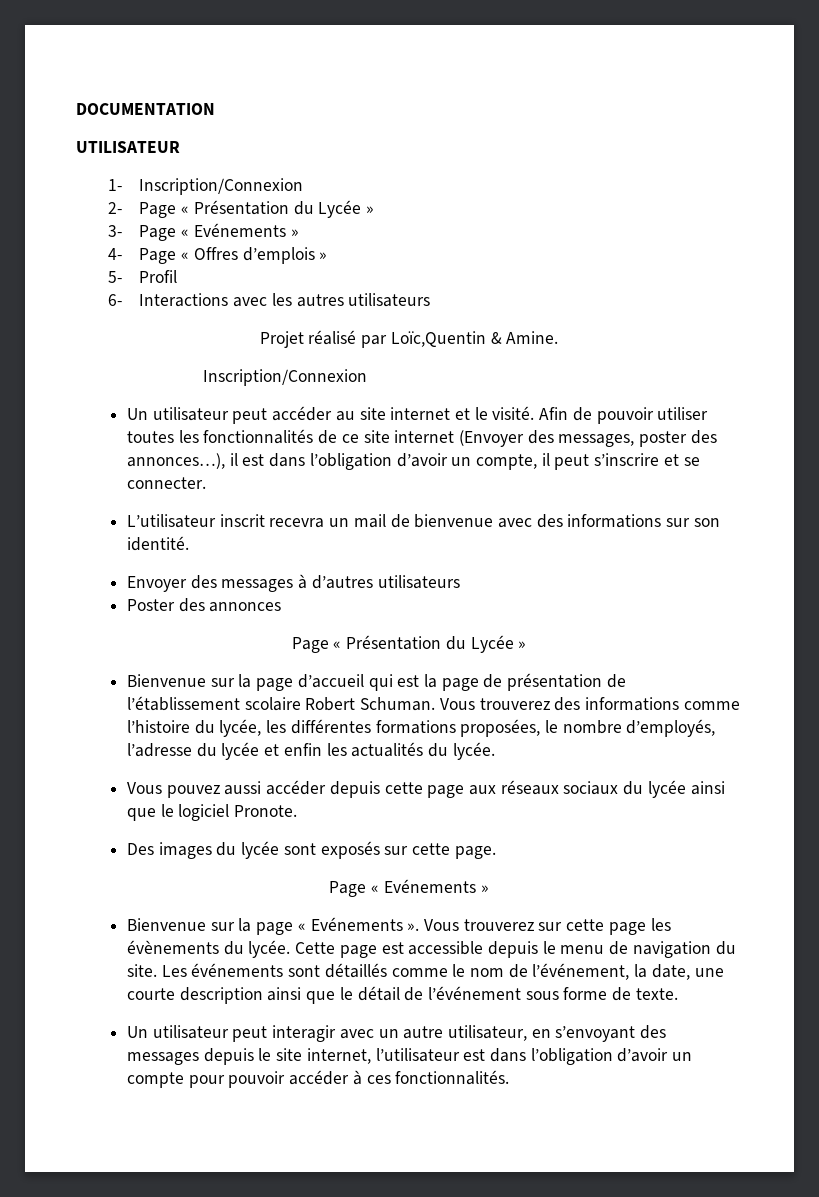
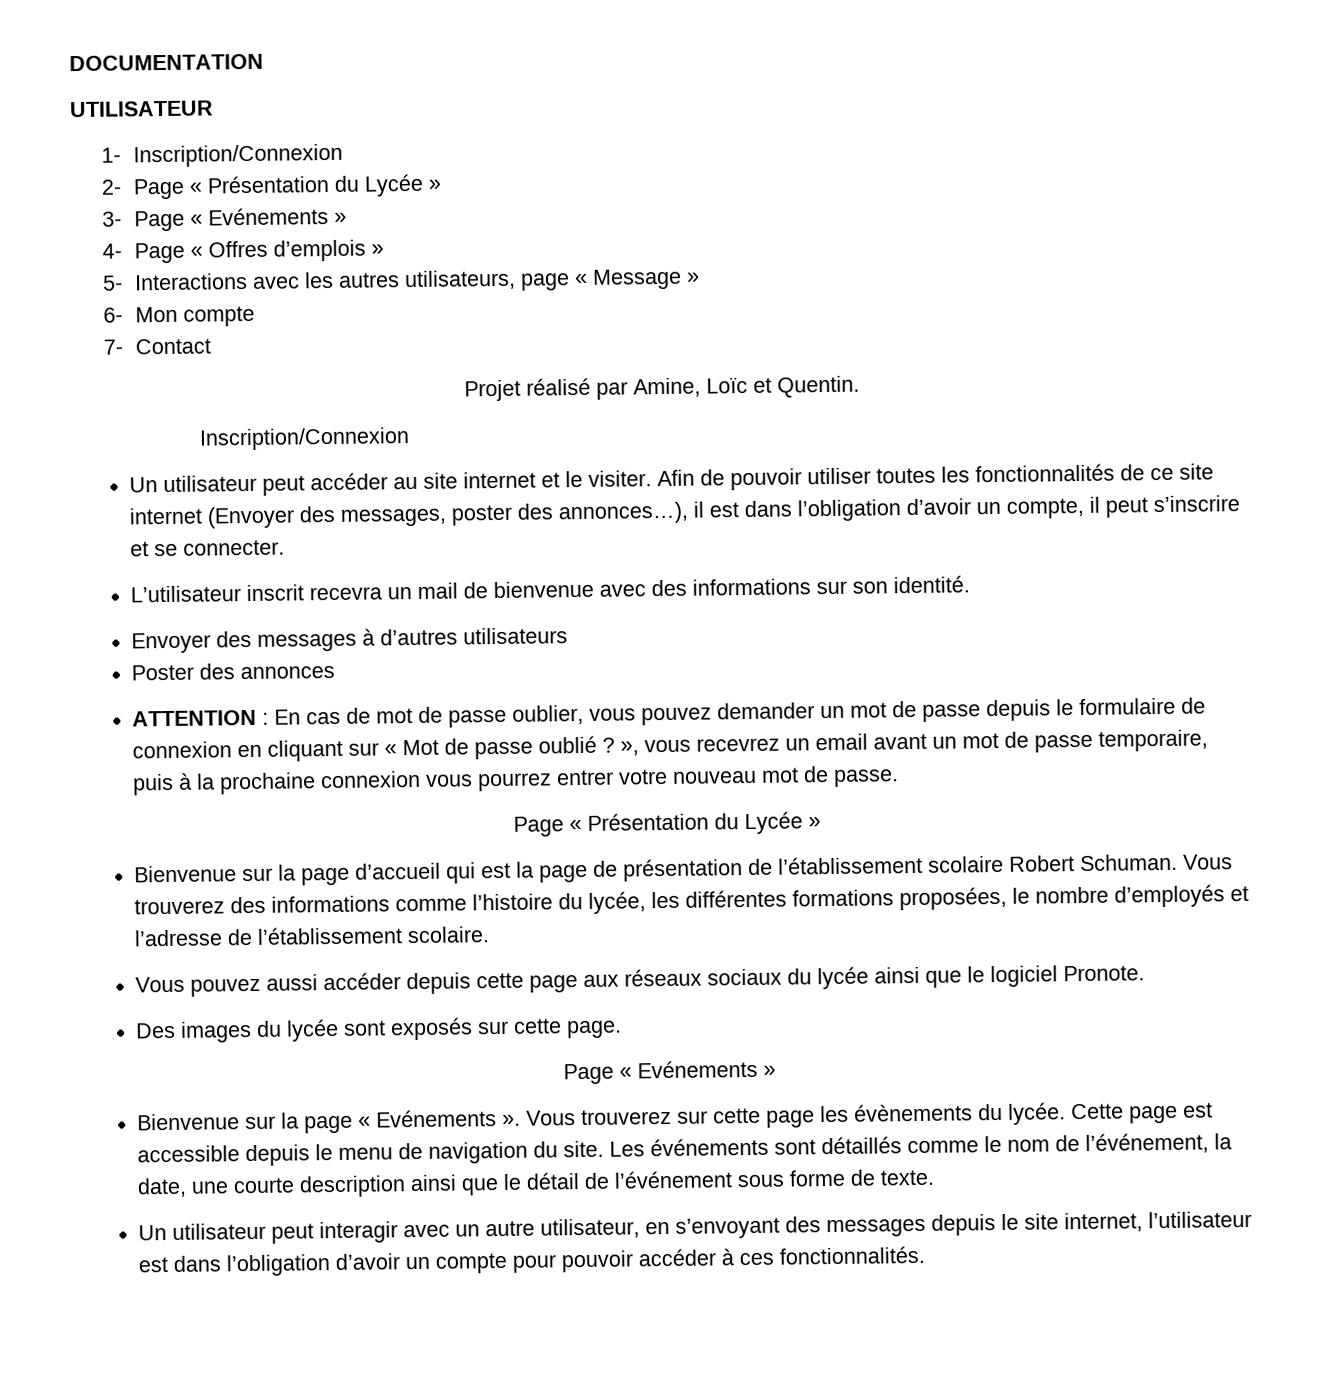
[139,270,178,283] [107,294,122,306] Profil // 6- -> (124, 283) none
[348,293,431,307] utilisateurs -> [403,268,700,291] [103,305,255,327] [103,338,211,355] utilisateurs, page « Message » // 6- Mon compte // 7- Contact
[390,331,559,347] Loïc,Quentin & Amine. -> [632,375,860,398] Amine, Loïc et Quentin.
[492,406,535,420] visité. -> [588,470,653,487] visiter.
(282, 607) none -> [132,697,1207,728] [132,729,1209,762] [132,766,900,796] // ATTENTION : En cas de mot de passe oublier, vous pouvez demander un mot de passe depuis le formulaire de connexion en cliquant sur « Mot de passe oublié ? », vous recevrez un email avant un mot de passe temporaire, puis à la prochaine connexion vous pourrez entrer votre nouveau mot de passe.
[626,719,716,737] [126,742,495,760] d’employés, l’adresse du lycée et enfin les actualités du lycée. -> [1114,884,1250,908] [134,926,491,947] d’employés et l’adresse de l’établissement scolaire.

